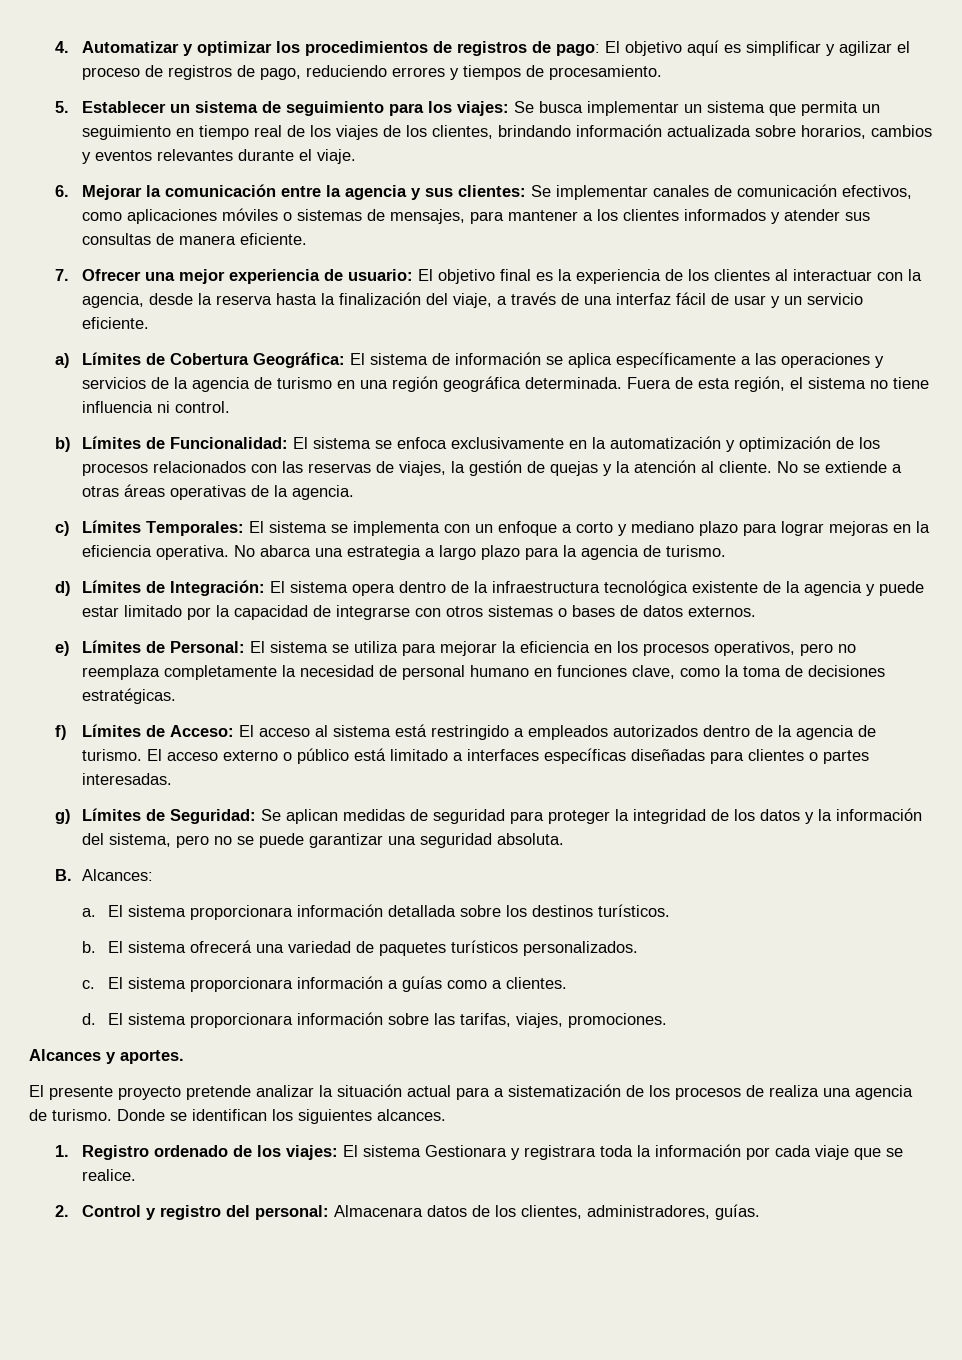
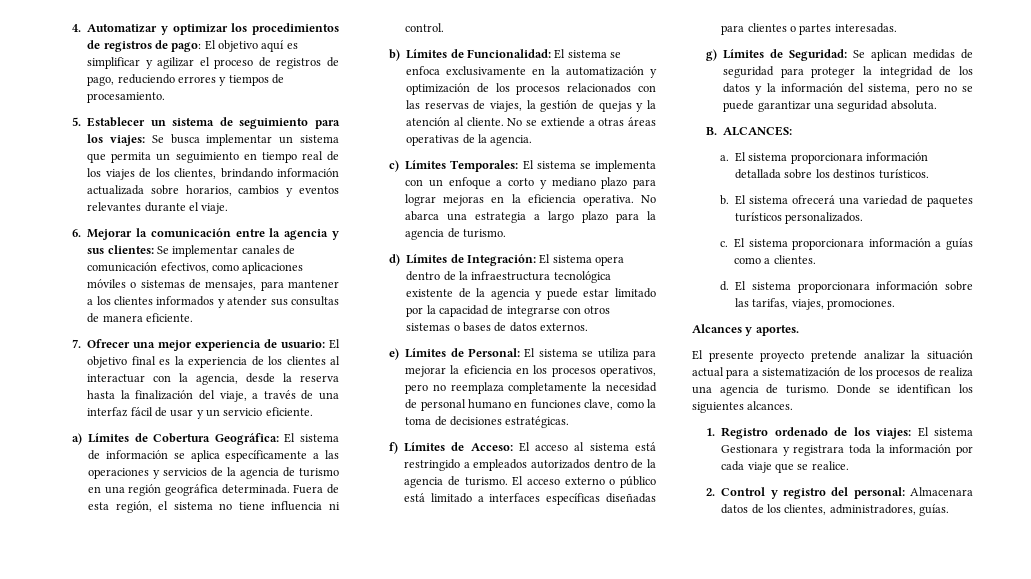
[81,869,153,881] Alcances: -> [723,126,793,136] ALCANCES:

